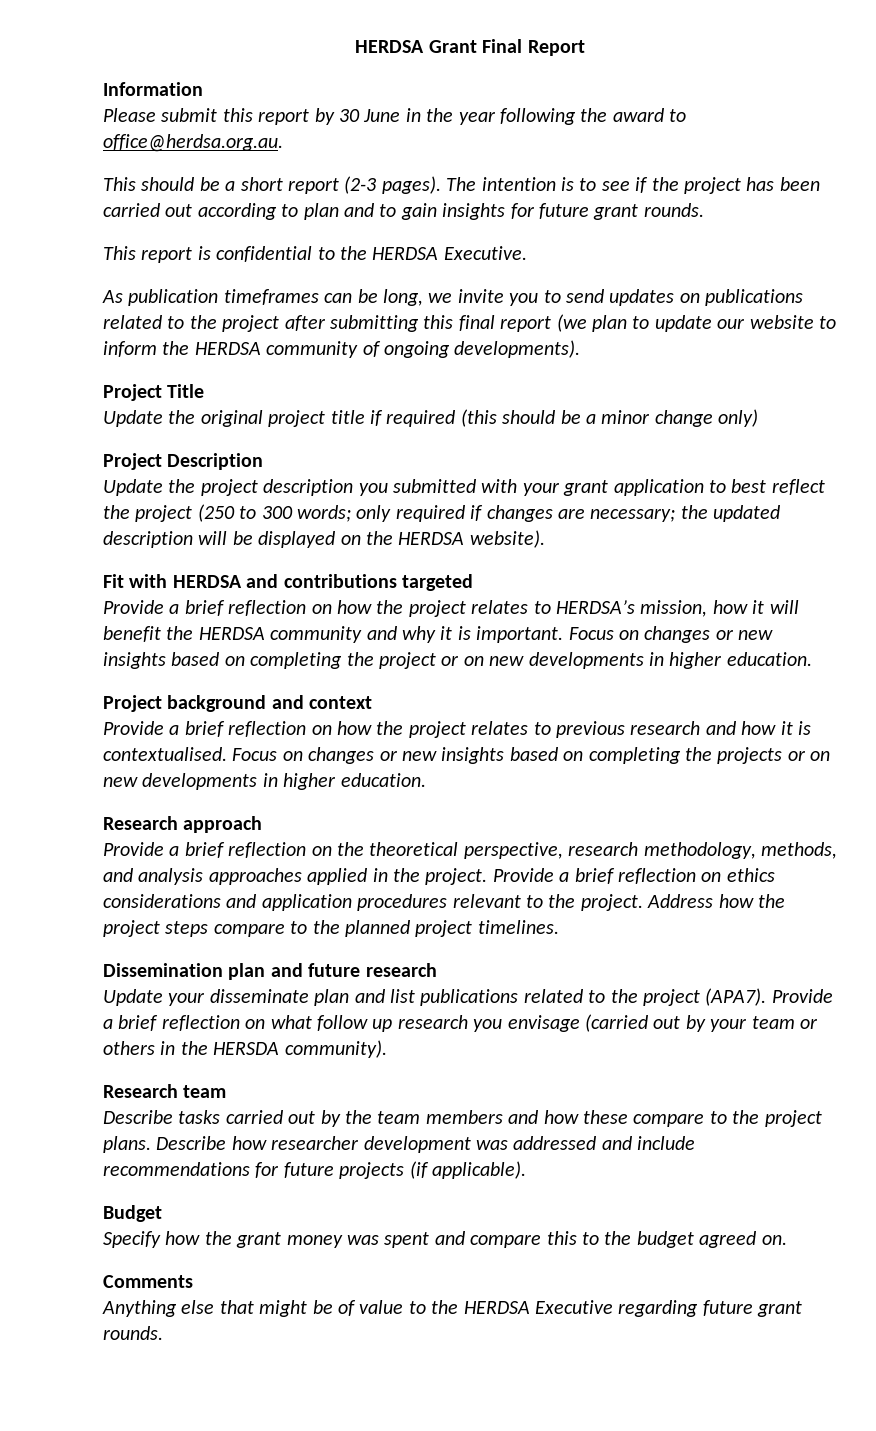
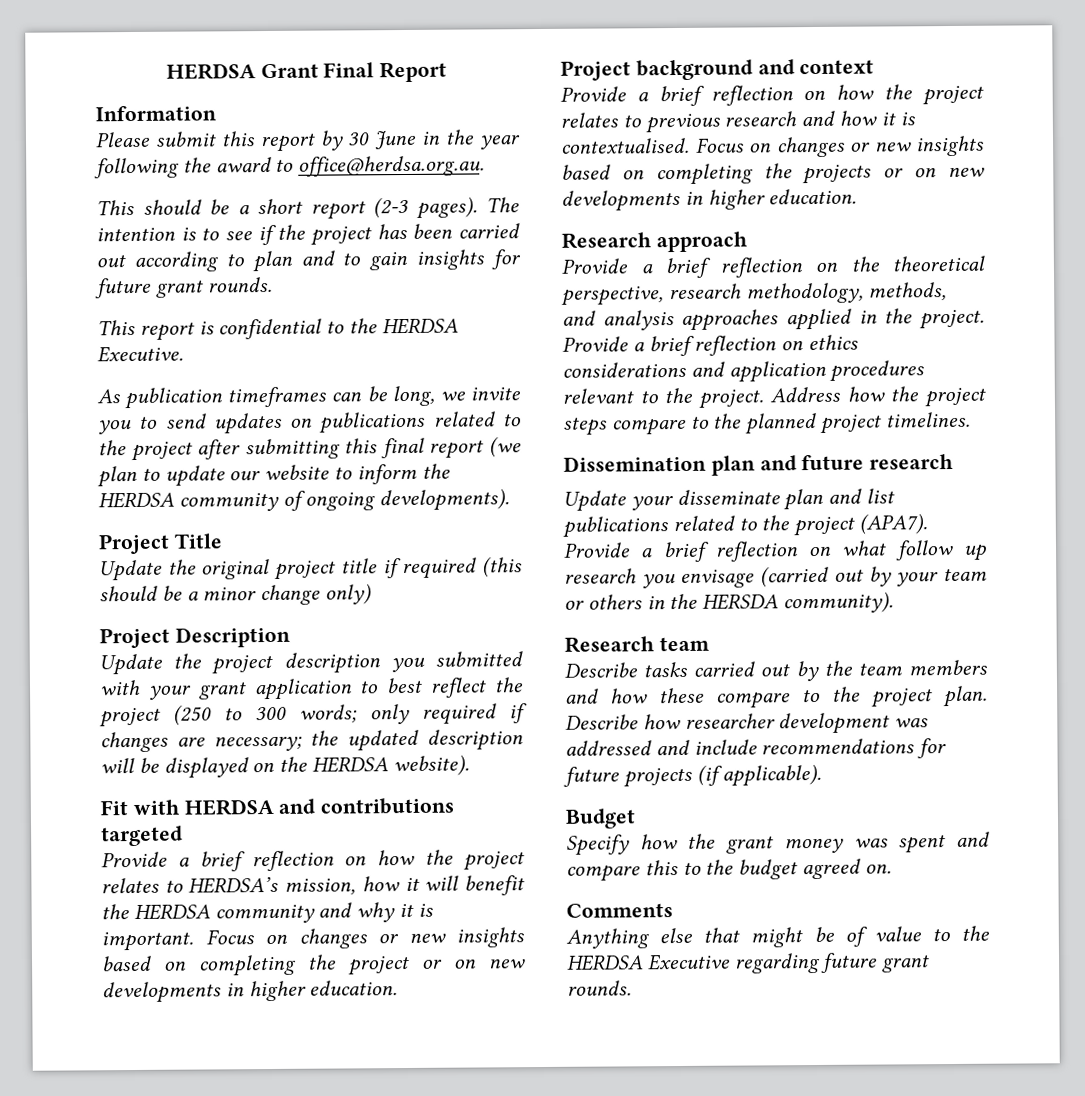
[103,1136,151,1153] plans. -> [943,685,988,708] plan.

